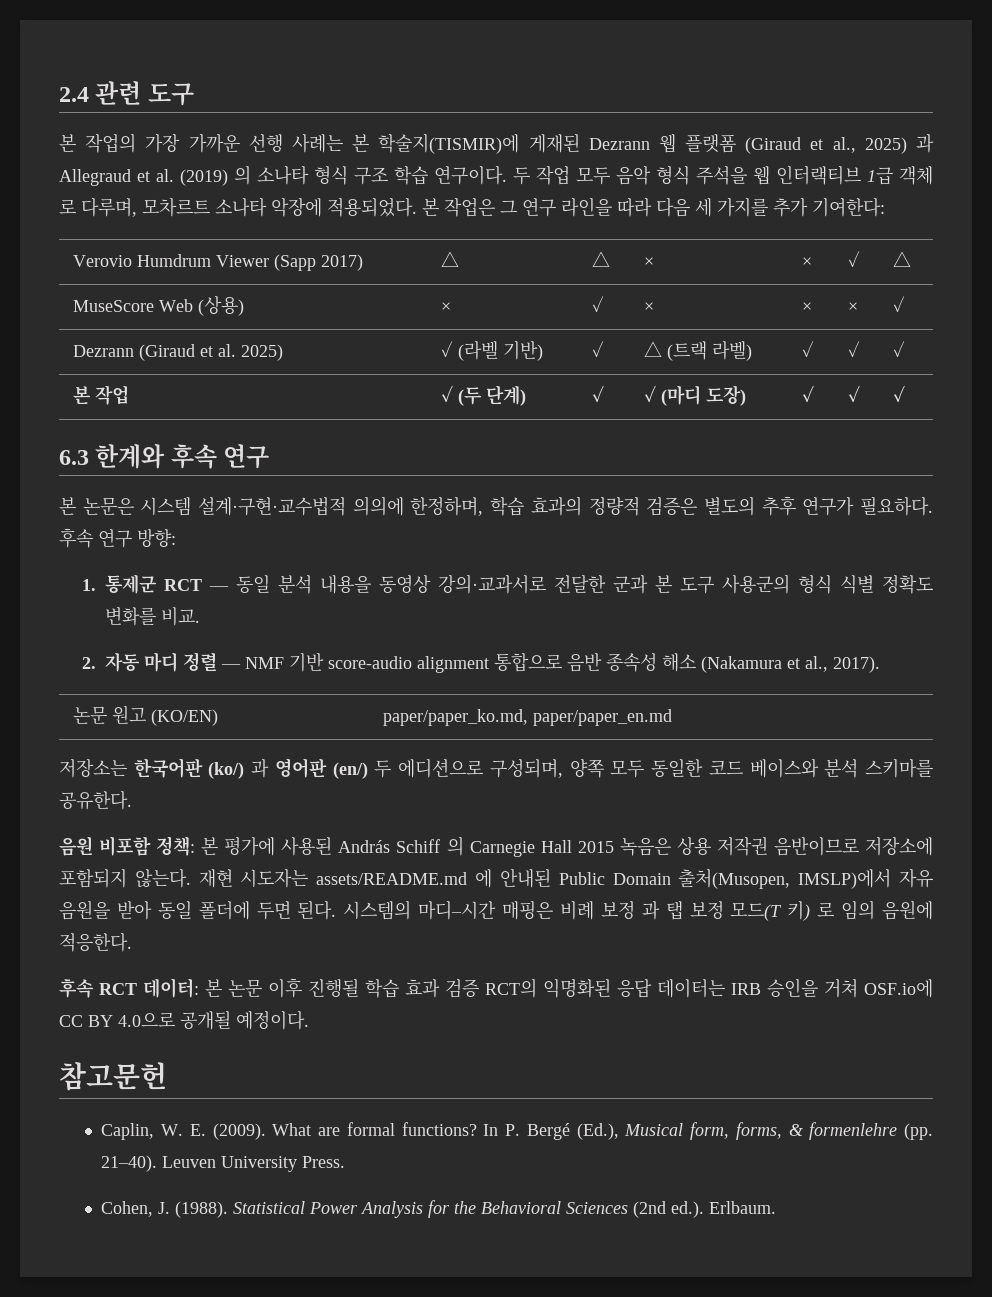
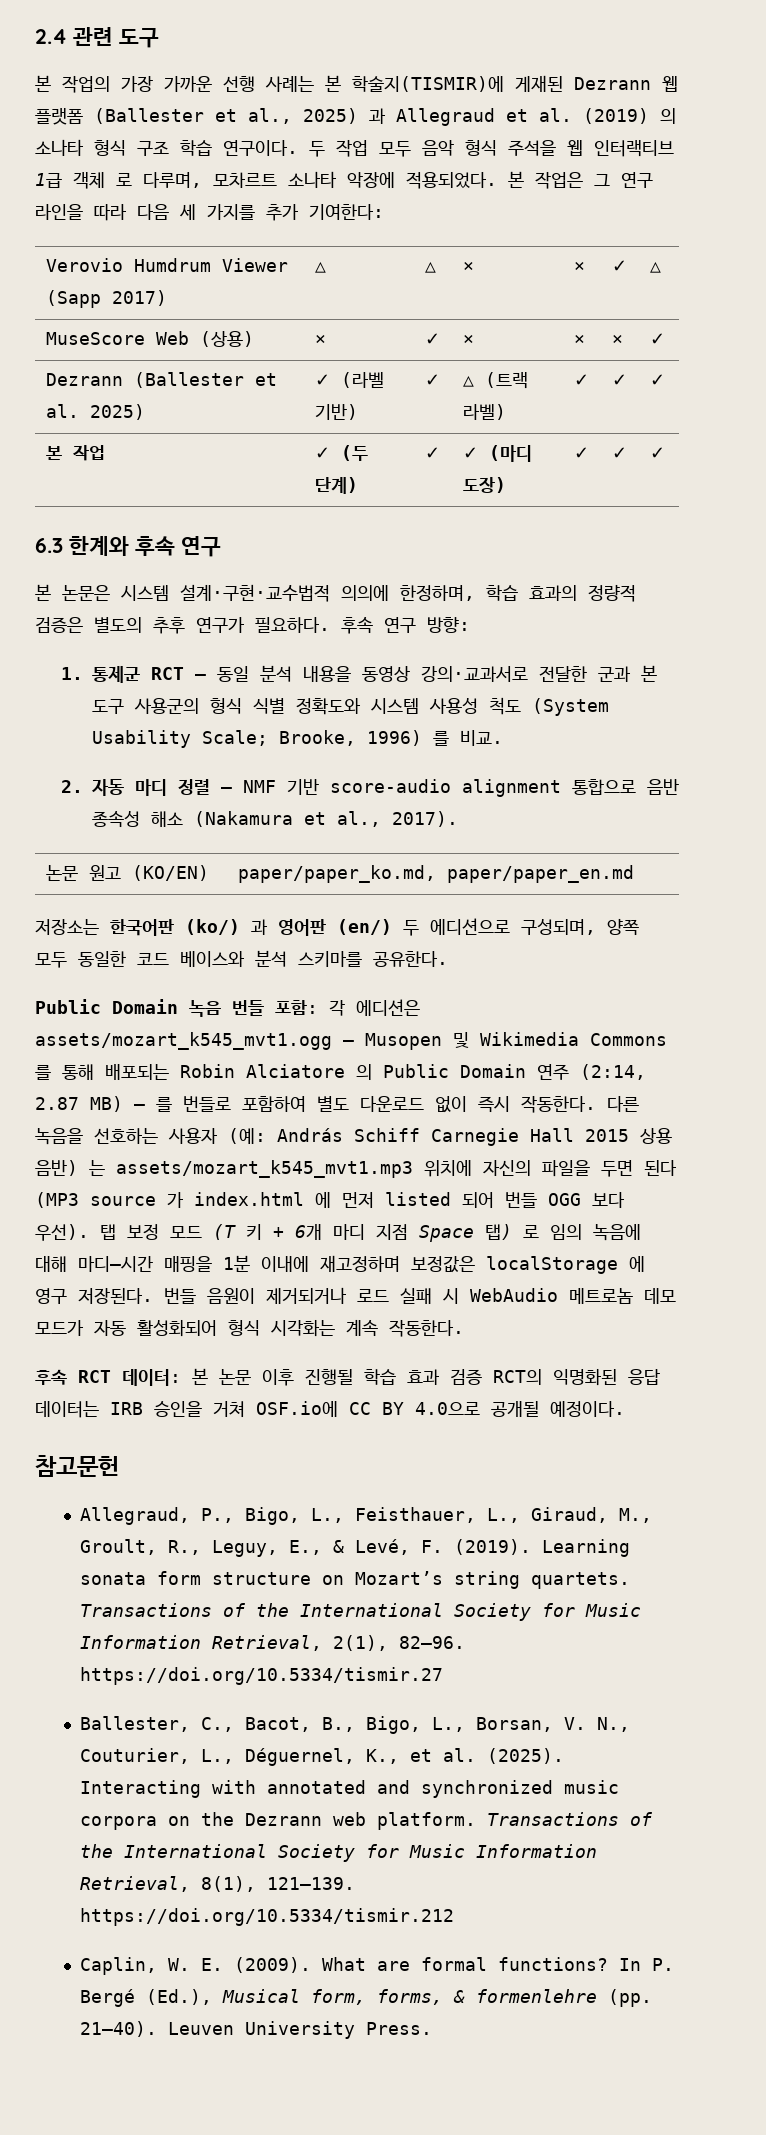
[745,137,802,154] (Giraud -> [94,108,204,124] (Ballester
[138,344,195,361] (Giraud -> [134,372,245,388] (Ballester
[881,575,933,594] [104,607,156,626] 정확도 변화를 -> [295,697,609,716] [91,730,449,748] 정확도와 시스템 사용성 척도 (System Usability Scale; Brooke, 1996) 를
[59,836,333,856] 음원 비포함 정책: 본 평가에 사용된 -> [35,999,420,1017] [35,1032,667,1050] [35,1064,646,1080] [35,1095,639,1113] [35,1128,266,1145] Public Domain 녹음 번들 포함: 각 에디션은 assets/mozart_k545_mvt1.ogg — Musopen 및 Wikimedia Commons 를 통해 배포되는 Robin Alciatore 의 Public Domain 연주 (2:14, 2.87 MB) — 를 번들로 포함하여 별도 다운로드 없이 즉시 작동한다. 다른 녹음을 선호하는 사용자 (예:
[446,836,464,856] 의 -> (420, 1135) none
[619,837,933,856] [59,868,934,889] [59,900,934,921] [59,932,132,952] 녹음은 상용 저작권 음반이므로 저장소에 포함되지 않는다. 재현 시도자는 assets/README.md 에 안내된 Public Domain 출처(Musopen, IMSLP)에서 자유 음원을 받아 동일 폴더에 두면 된다. 시스템의 마디–시간 매핑은 비례 보정 과 탭 보정 모드(T 키) 로 임의 음원에 적응한다. -> [640,1128,672,1144] [35,1160,677,1178] [35,1192,625,1208] [35,1224,641,1242] [35,1255,645,1274] [35,1287,676,1304] [35,1319,464,1337] 상용 음반) 는 assets/mozart_k545_mvt1.mp3 위치에 자신의 파일을 두면 된다 (MP3 source 가 index.html 에 먼저 listed 되어 번들 OGG 보다 우선). 탭 보정 모드 (T 키 + 6개 마디 지점 Space 탭) 로 임의 녹음에 대해 마디–시간 매핑을 1분 이내에 재고정하며 보정값은 localStorage 에 영구 저장된다. 번들 음원이 제거되거나 로드 실패 시 WebAudio 메트로놈 데모 모드가 자동 활성화되어 형식 시각화는 계속 작동한다.
(167, 1076) none -> [80,1507,653,1525] [80,1539,631,1557] [80,1571,631,1589] [80,1603,642,1621] [80,1635,466,1651] [80,1667,444,1685] [80,1716,631,1734] [80,1748,565,1766] [80,1780,620,1798] [80,1812,653,1830] [80,1844,598,1862] [80,1876,356,1892] [80,1908,455,1926] // Allegraud, P., Bigo, L., Feisthauer, L., Giraud, M., Groult, R., Leguy, E., & Levé, F. (2019). Learning sonata form structure on Mozart’s string quartets. Transactions of the International Society for Music Information Retrieval, 2(1), 82–96. https://doi.org/10.5334/tismir.27 // Ballester, C., Bacot, B., Bigo, L., Borsan, V. N., Couturier, L., Déguernel, K., et al. (2025). Interacting with annotated and synchronized music corpora on the Dezrann web platform. Transactions of the International Society for Music Information Retrieval, 8(1), 121–139. https://doi.org/10.5334/tismir.212
[101,1200,777,1218] // Cohen, J. (1988). Statistical Power Analysis for the Behavioral Sciences (2nd ed.). Erlbaum. -> (433, 2028) none

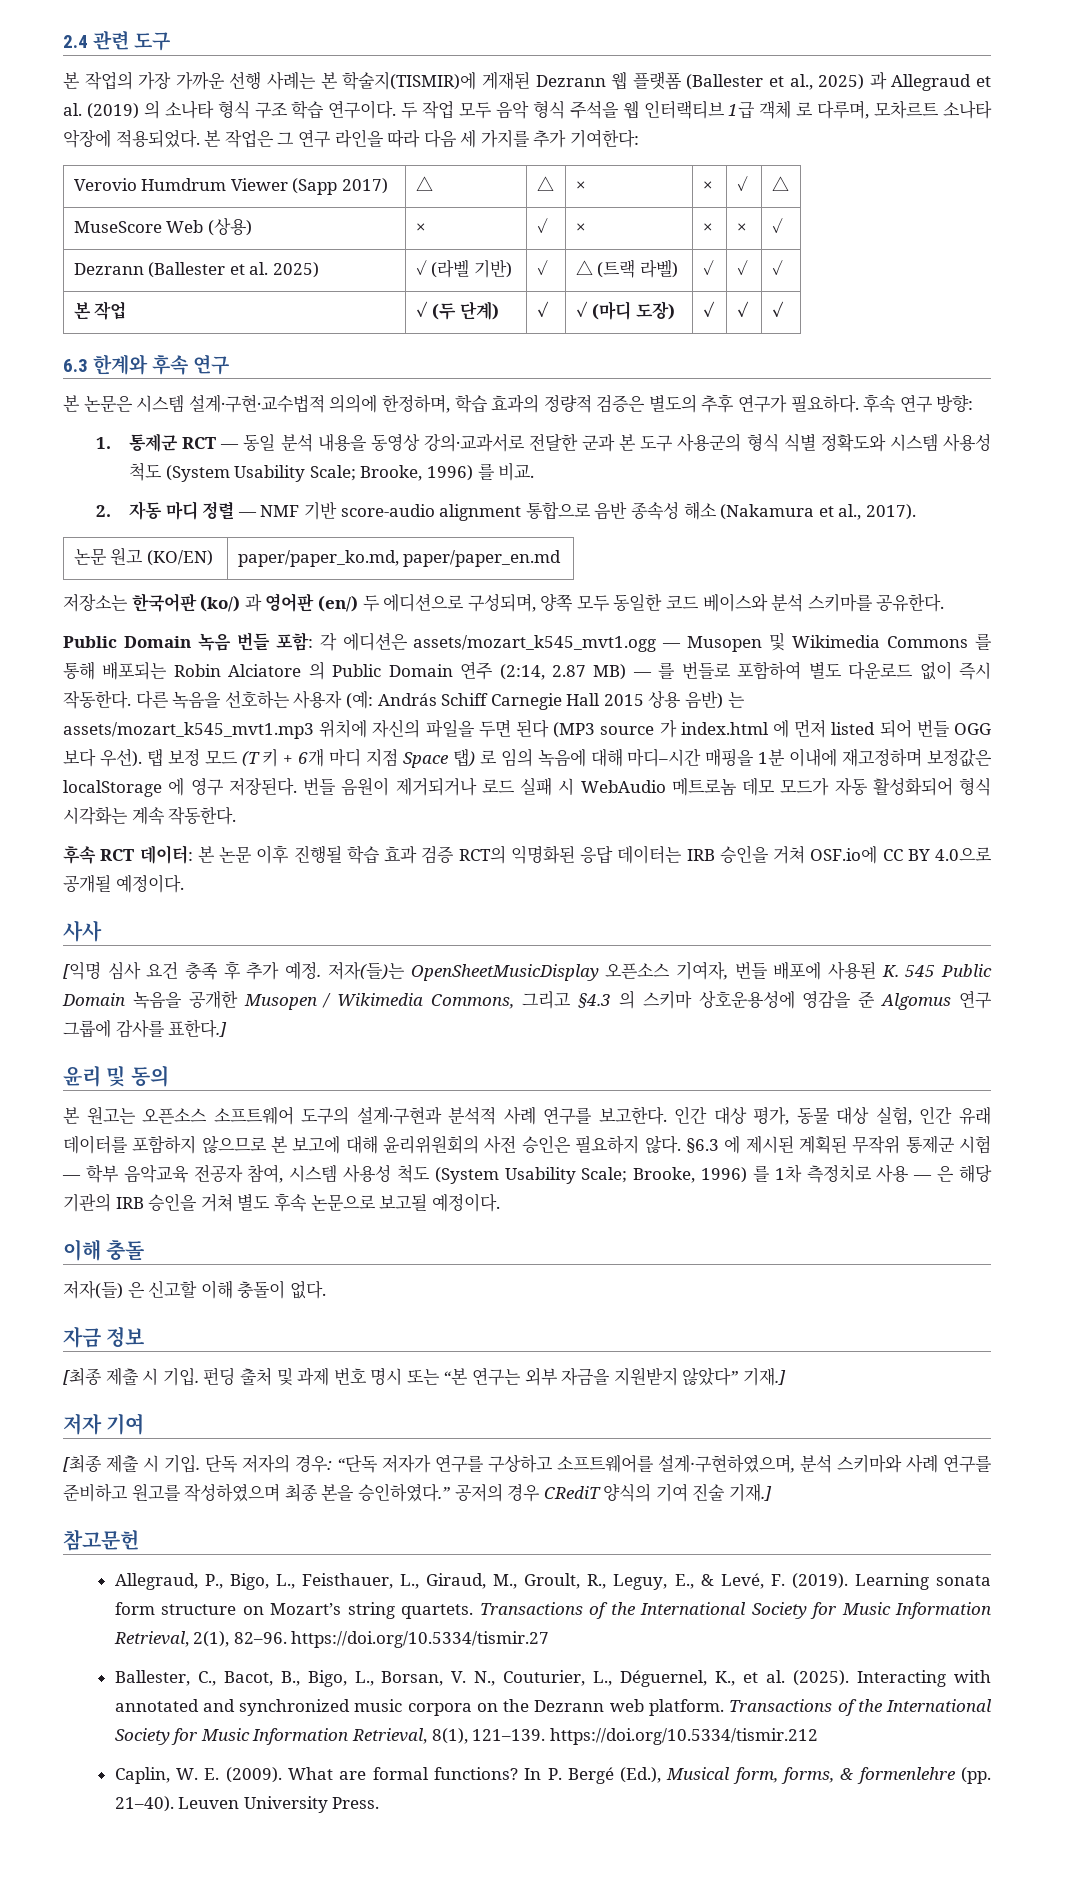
(625, 1409) none -> [63,920,102,942] [63,961,992,981] [62,990,992,1010] [63,1019,228,1038] [63,1065,169,1087] [63,1106,991,1125] [63,1135,992,1154] [62,1164,993,1184] [63,1193,500,1212] [63,1239,145,1261] [63,1280,326,1299] [63,1326,145,1348] [63,1367,787,1386] [63,1413,145,1435] [63,1454,992,1473] [63,1483,773,1502] // 사사 // [익명 심사 요건 충족 후 추가 예정. 저자(들)는 OpenSheetMusicDisplay 오픈소스 기여자, 번들 배포에 사용된 K. 545 Public Domain 녹음을 공개한 Musopen / Wikimedia Commons, 그리고 §4.3 의 스키마 상호운용성에 영감을 준 Algomus 연구 그룹에 감사를 표한다.] // 윤리 및 동의 // 본 원고는 오픈소스 소프트웨어 도구의 설계·구현과 분석적 사례 연구를 보고한다. 인간 대상 평가, 동물 대상 실험, 인간 유래 데이터를 포함하지 않으므로 본 보고에 대해 윤리위원회의 사전 승인은 필요하지 않다. §6.3 에 제시된 계획된 무작위 통제군 시험 — 학부 음악교육 전공자 참여, 시스템 사용성 척도 (System Usability Scale; Brooke, 1996) 를 1차 측정치로 사용 — 은 해당 기관의 IRB 승인을 거쳐 별도 후속 논문으로 보고될 예정이다. // 이해 충돌 // 저자(들) 은 신고할 이해 충돌이 없다. // 자금 정보 // [최종 제출 시 기입. 펀딩 출처 및 과제 번호 명시 또는 “본 연구는 외부 자금을 지원받지 않았다” 기재.] // 저자 기여 // [최종 제출 시 기입. 단독 저자의 경우: “단독 저자가 연구를 구상하고 소프트웨어를 설계·구현하였으며, 분석 스키마와 사례 연구를 준비하고 원고를 작성하였으며 최종 본을 승인하였다.” 공저의 경우 CRediT 양식의 기여 진술 기재.]

